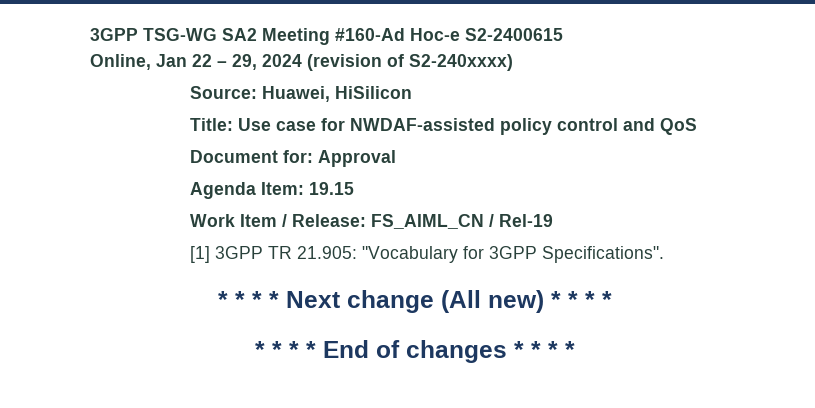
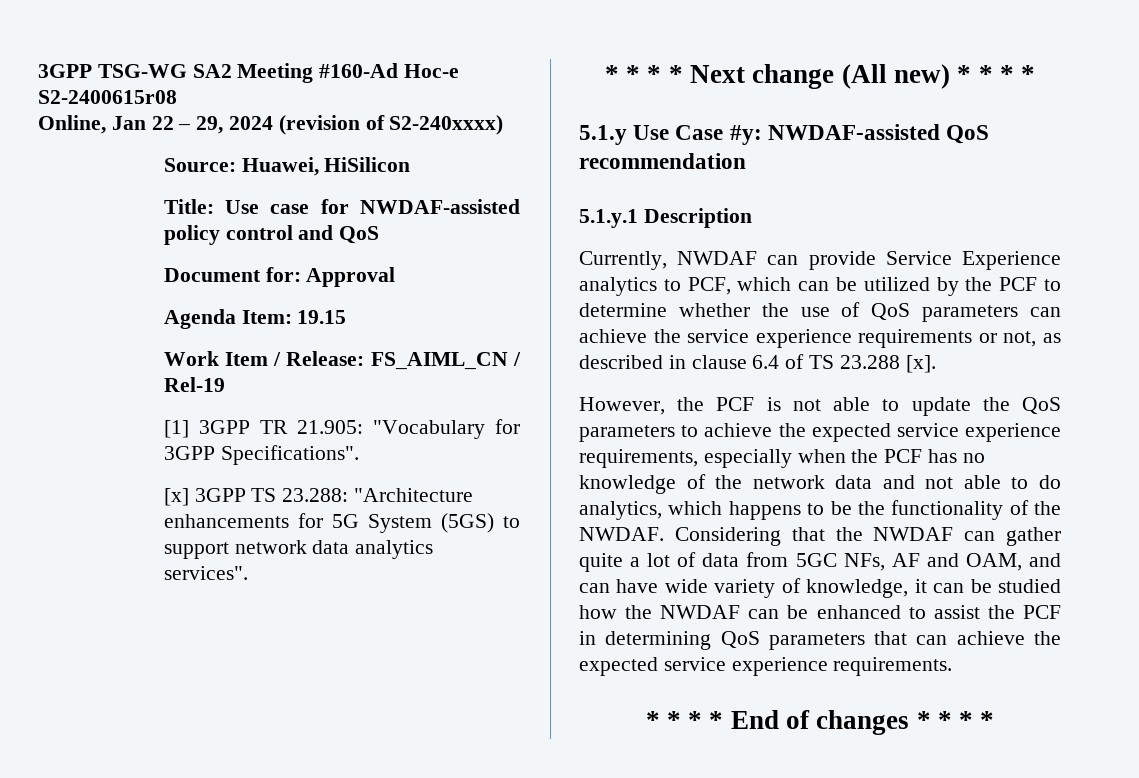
[465,28,563,41] S2-2400615 -> [38,90,177,104] S2-2400615r08
(665, 254) none -> [163,488,473,506] [163,513,520,533] [163,540,434,559] [163,566,248,580] // [x] 3GPP TS 23.288: "Architecture enhancements for 5G System (5GS) to support network data analytics services".
(612, 299) none -> [579,124,990,145] [579,153,746,169] [579,208,752,228] [579,251,1061,270] [579,277,1061,296] [579,302,1061,322] [579,329,1061,348] [579,354,936,373] [579,397,1061,416] [579,423,1061,442] [579,449,985,468] [579,474,1061,494] [579,500,1061,520] [579,527,1061,546] [579,552,1061,572] [579,578,1061,598] [579,605,1061,619] [579,631,1061,650] [579,657,953,676] // 5.1.y Use Case #y: NWDAF-assisted QoS recommendation // 5.1.y.1 Description // Currently, NWDAF can provide Service Experience analytics to PCF, which can be utilized by the PCF to determine whether the use of QoS parameters can achieve the service experience requirements or not, as described in clause 6.4 of TS 23.288 [x]. // However, the PCF is not able to update the QoS parameters to achieve the expected service experience requirements, especially when the PCF has no knowledge of the network data and not able to do analytics, which happens to be the functionality of the NWDAF. Considering that the NWDAF can gather quite a lot of data from 5GC NFs, AF and OAM, and can have wide variety of knowledge, it can be studied how the NWDAF can be enhanced to assist the PCF in determining QoS parameters that can achieve the expected service experience requirements.

